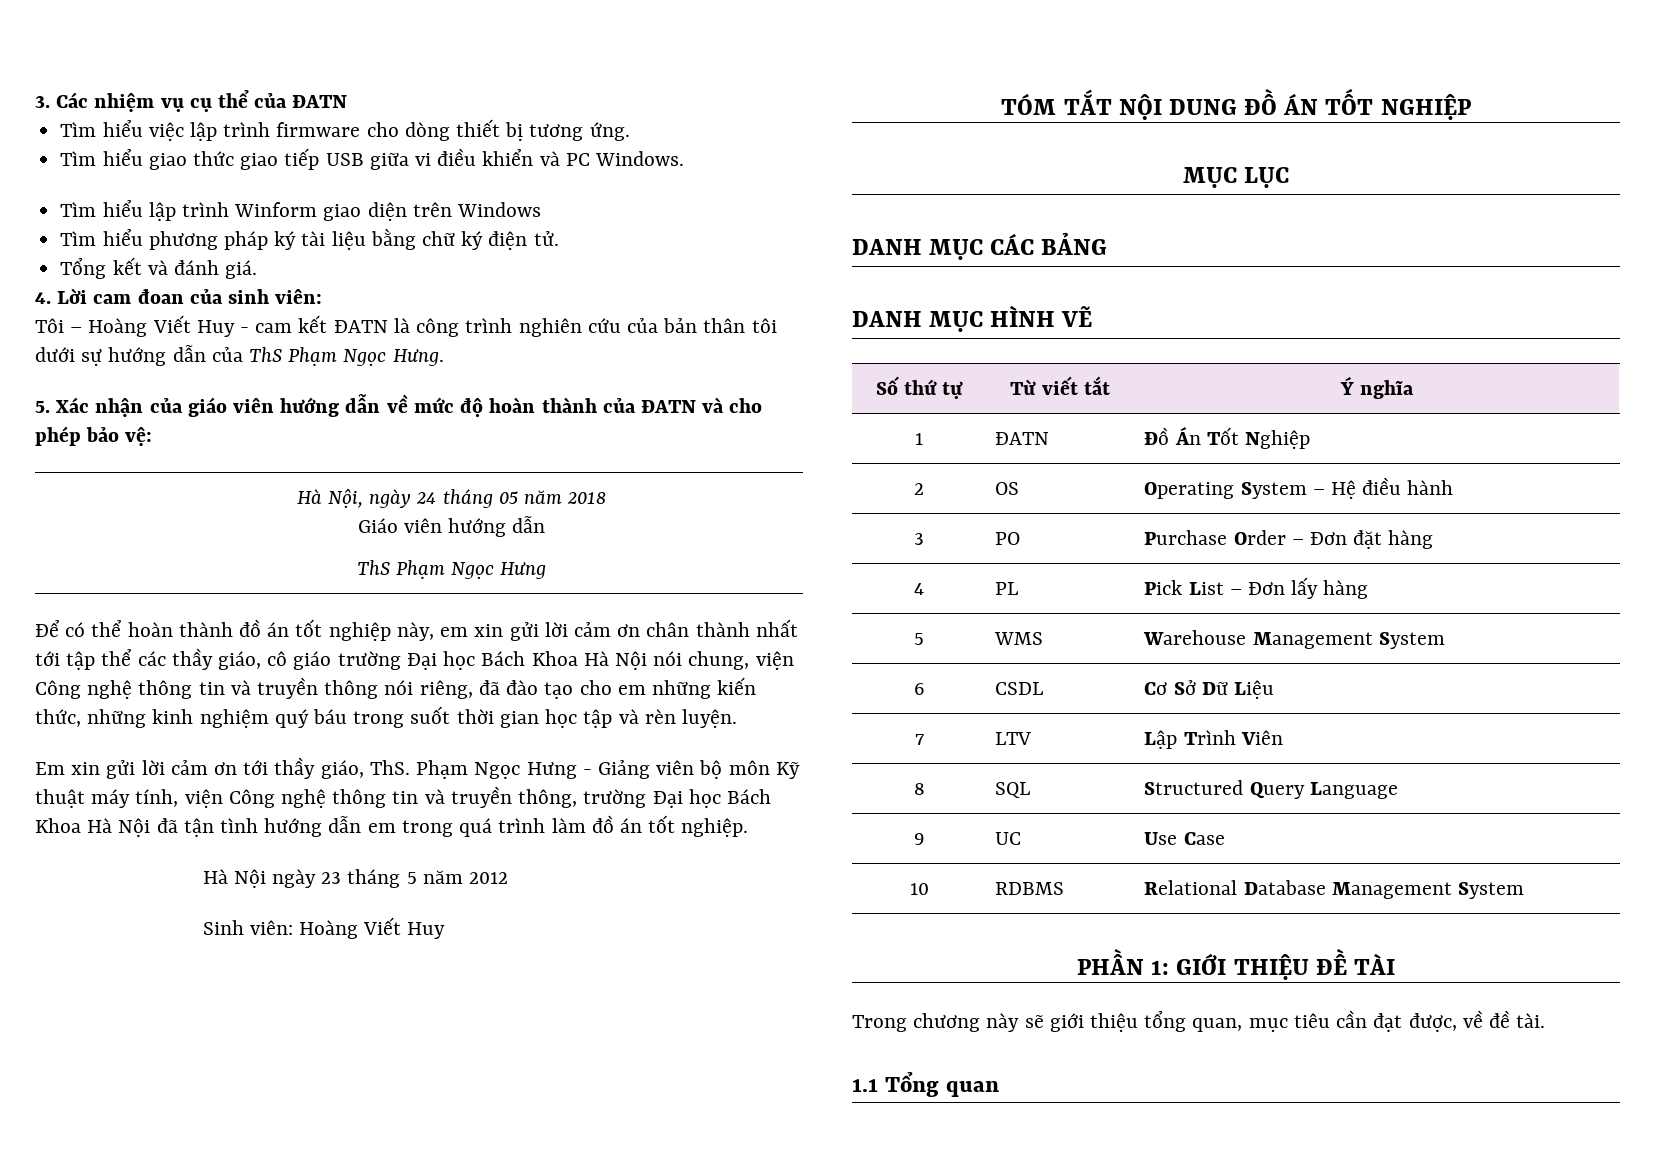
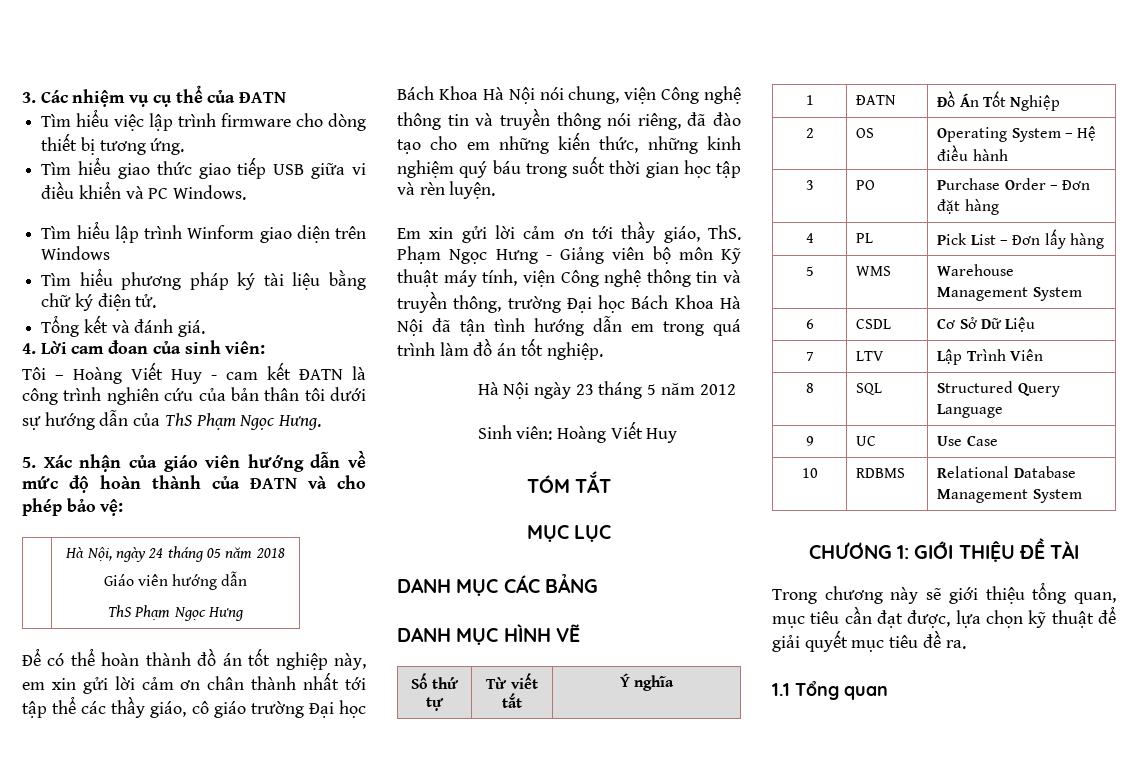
[1118,88,1471,120] NỘI DUNG ĐỒ ÁN TỐT NGHIỆP -> (612, 482) none
[1077,948,1145,975] PHẦN -> [808,542,892,559] CHƯƠNG
[1462,1010,1546,1028] về đề tài. -> [955,606,1116,628] [772,630,966,652] lựa chọn kỹ thuật để giải quyết mục tiêu đề ra.

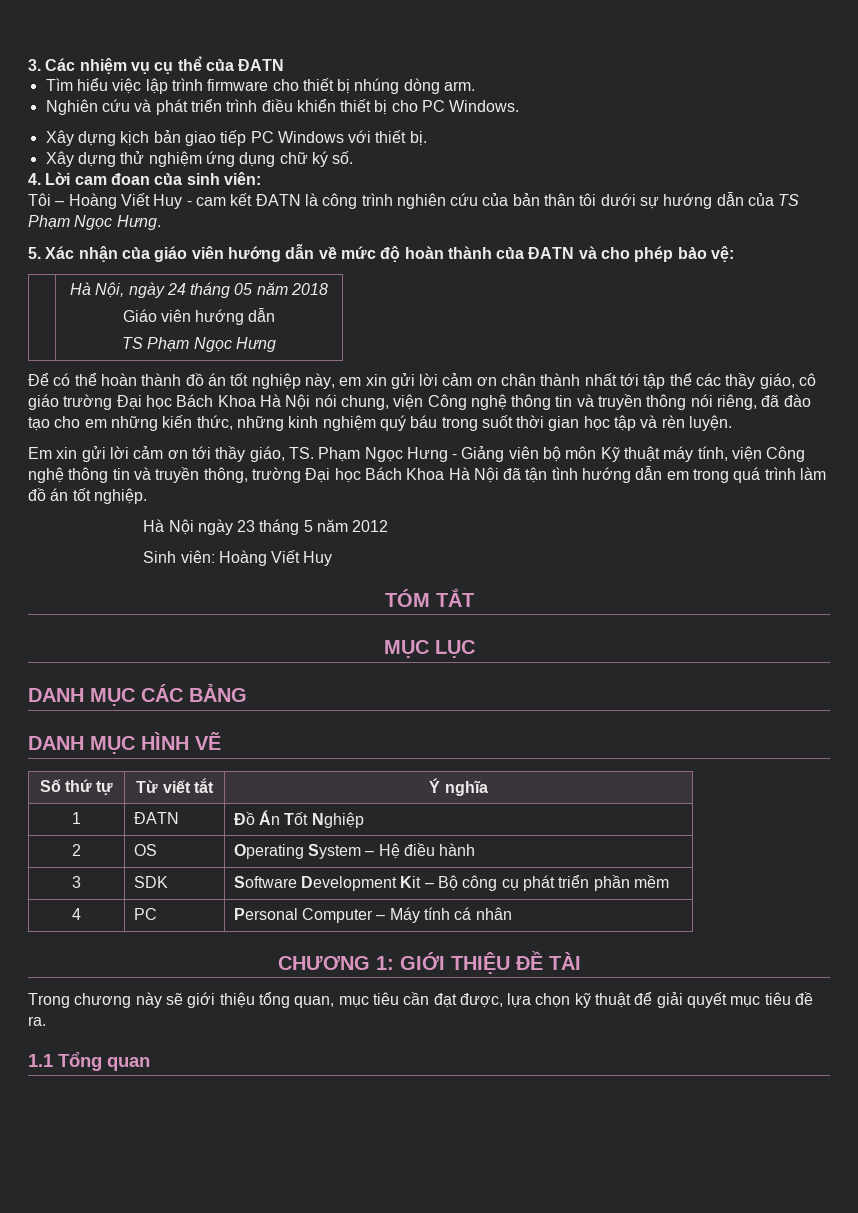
[328,113,367,131] [41,133,185,155] [41,157,366,179] [41,181,247,200] [41,221,366,243] [41,246,111,260] [41,268,366,290] [41,293,157,311] [41,315,206,337] dòng thiết bị tương ứng. // Tìm hiểu giao thức giao tiếp USB giữa vi điều khiển và PC Windows. // Tìm hiểu lập trình Winform giao diện trên Windows // Tìm hiểu phương pháp ký tài liệu bằng chữ ký điện tử. // Tổng kết và đánh giá. -> [302,78,476,94] [45,99,520,115] [45,130,427,146] [45,151,354,167] thiết bị nhúng dòng arm. // Nghiên cứu và phát triển trình điều khiển thiết bị cho PC Windows. // Xây dựng kịch bản giao tiếp PC Windows với thiết bị. // Xây dựng thử nghiệm ứng dụng chữ ký số.
[164,413,192,426] ThS -> [778,194,800,206] TS
[108,605,133,617] ThS -> [122,337,144,349] TS
[708,225,741,240] ThS. -> [288,447,314,459] TS.
[856,180,876,190] [937,178,1091,190] [937,199,999,215] [805,233,814,243] [856,233,874,243] [937,229,1104,249] [805,266,814,276] [856,266,892,276] [937,264,1015,276] [937,287,1082,301] [805,319,814,329] [856,319,892,329] [937,317,1036,332] [805,352,814,361] [856,351,885,361] [937,349,1043,365] [805,383,814,393] [856,383,883,395] [937,381,1060,397] [937,404,1004,418] [805,436,814,446] [856,436,877,446] [937,435,998,446] [801,468,818,478] [856,468,906,478] [937,466,1076,478] [937,489,1082,503] PO | Purchase Order – Đơn đặt hàng // 4 | PL | Pick List – Đơn lấy hàng // 5 | WMS | Warehouse Management System // 6 | CSDL | Cơ Sở Dữ Liệu // 7 | LTV | Lập Trình Viên // 8 | SQL | Structured Query Language // 9 | UC | Use Case // 10 | RDBMS | Relational Database Management System -> [133,876,168,888] [233,875,669,891] [72,908,81,920] [133,908,157,920] [233,907,512,923] SDK | Software Development Kit – Bộ công cụ phát triển phần mềm // 4 | PC | Personal Computer – Máy tính cá nhân

